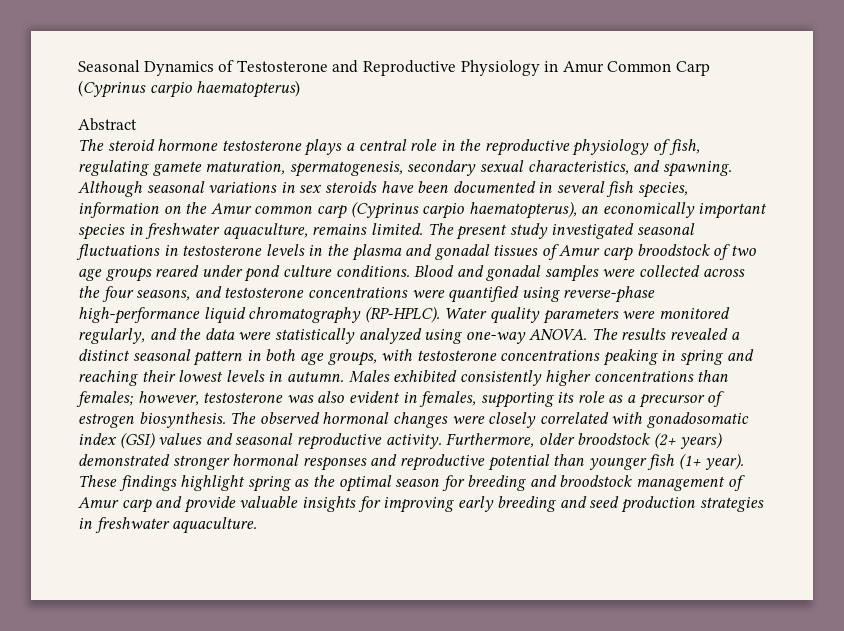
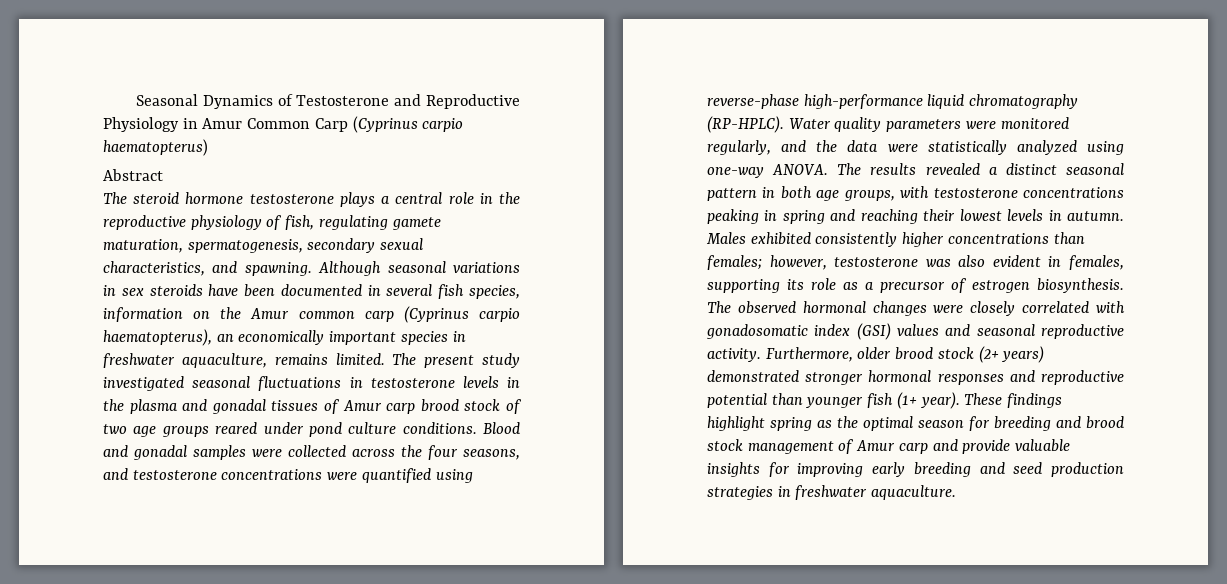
[636,244,710,256] broodstock -> [420,399,501,412] brood stock
[577,433,651,445] broodstock -> [895,347,974,360] brood stock
[559,475,633,487] broodstock -> [1086,416,1125,429] [707,439,743,451] brood stock

